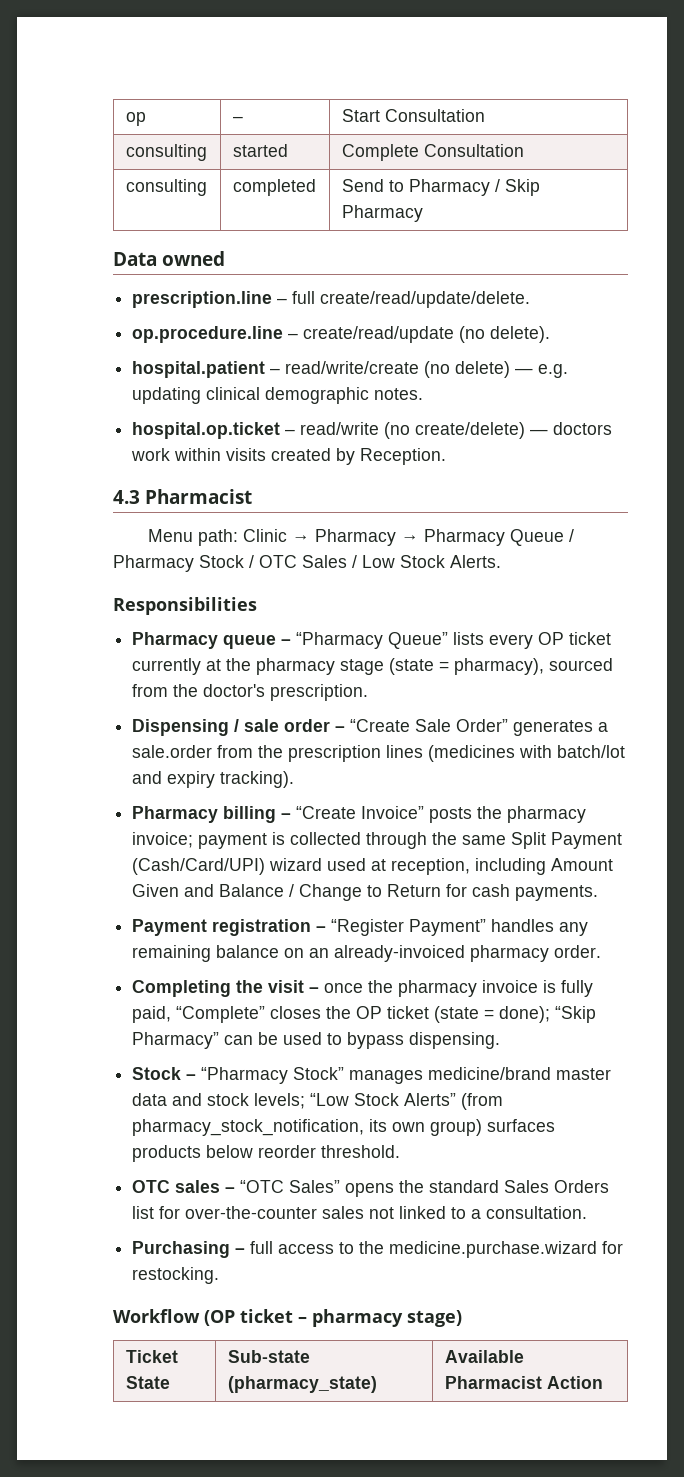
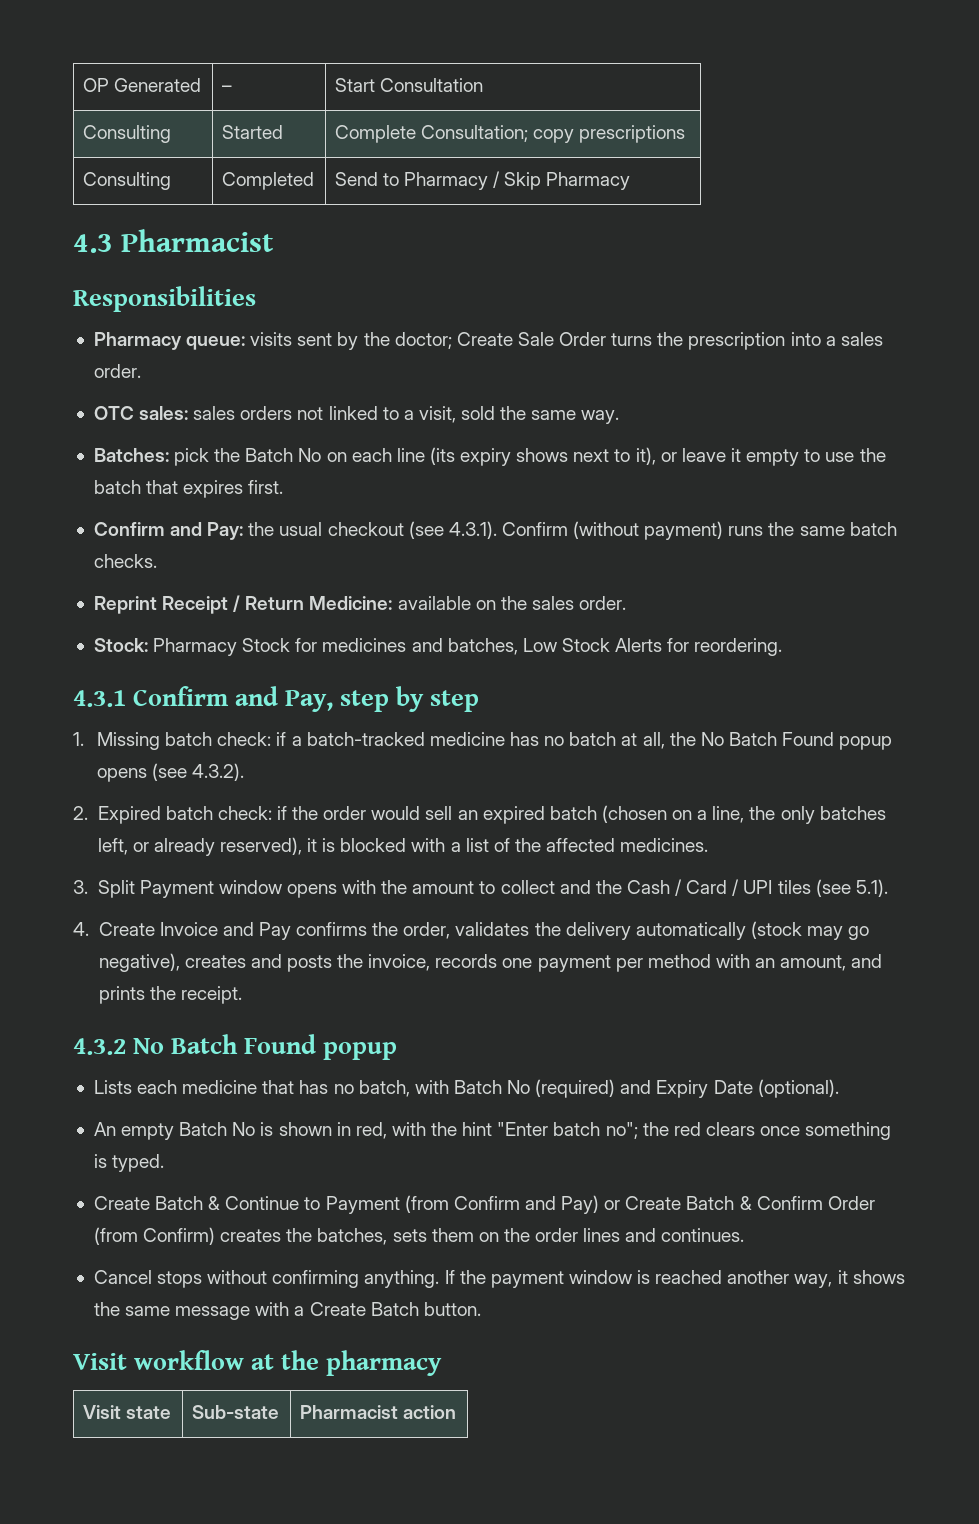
[125,112,146,126] op -> [82,78,201,92] OP Generated
[125,144,207,161] [232,144,288,157] consulting | started -> [82,125,171,143] [221,125,283,139] Consulting | Started
[423,144,524,157] [125,179,207,196] [232,179,316,196] Consultation // consulting | completed -> [420,125,685,143] [82,172,171,190] [221,172,314,190] Consultation; copy prescriptions // Consulting | Completed
[113,251,226,266] [132,291,531,308] [132,326,551,343] [132,361,569,378] [132,387,424,404] [132,422,613,439] [131,448,447,465] [113,489,253,504] [148,529,575,546] [113,555,501,572] [113,597,257,615] [132,632,612,649] [132,658,614,675] [132,684,369,701] [132,719,609,736] [132,745,626,762] [132,771,295,788] [132,806,587,823] [132,832,623,849] [132,858,614,875] [132,884,599,901] [132,919,589,936] [132,945,602,962] [132,980,594,997] [132,1006,597,1023] [132,1032,501,1049] [132,1067,612,1084] [132,1093,504,1110] [132,1119,556,1136] [132,1145,401,1162] [132,1180,610,1197] [132,1206,588,1219] [132,1241,624,1258] [132,1267,220,1284] [113,1309,462,1327] [125,1350,178,1363] [125,1376,170,1389] [227,1350,310,1363] [227,1376,377,1393] [444,1350,524,1363] [444,1376,603,1389] Data owned // prescription.line – full create/read/update/delete. // op.procedure.line – create/read/update (no delete). // hospital.patient – read/write/create (no delete) — e.g. updating clinical demographic notes. // hospital.op.ticket – read/write (no create/delete) — doctors work within visits created by Reception. // 4.3 Pharmacist // Menu path: Clinic → Pharmacy → Pharmacy Queue / Pharmacy Stock / OTC Sales / Low Stock Alerts. // Responsibilities // Pharmacy queue – “Pharmacy Queue” lists every OP ticket currently at the pharmacy stage (state = pharmacy), sourced from the doctor's prescription. // Dispensing / sale order – “Create Sale Order” generates a sale.order from the prescription lines (medicines with batch/lot and expiry tracking). // Pharmacy billing – “Create Invoice” posts the pharmacy invoice; payment is collected through the same Split Payment (Cash/Card/UPI) wizard used at reception, including Amount Given and Balance / Change to Return for cash payments. // Payment registration – “Register Payment” handles any remaining balance on an already-invoiced pharmacy order. // Completing the visit – once the pharmacy invoice is fully paid, “Complete” closes the OP ticket (state = done); “Skip Pharmacy” can be used to bypass dispensing. // Stock – “Pharmacy Stock” manages medicine/brand master data and stock levels; “Low Stock Alerts” (from pharmacy_stock_notification, its own group) surfaces products below reorder threshold. // OTC sales – “OTC Sales” opens the standard Sales Orders list for over-the-counter sales not linked to a consultation. // Purchasing – full access to the medicine.purchase.wizard for restocking. // Workflow (OP ticket – pharmacy stage) // Ticket State | Sub-state (pharmacy_state) | Available Pharmacist Action -> [73,229,275,253] [73,286,256,312] [93,332,883,350] [93,364,141,378] [93,406,620,424] [93,447,886,466] [93,480,284,498] [93,521,897,540] [93,554,157,568] [93,595,627,614] [93,638,783,656] [73,686,480,712] [73,732,893,750] [97,763,245,782] [73,805,886,824] [97,837,709,856] [73,879,888,898] [73,921,870,940] [98,953,883,972] [98,986,242,1004] [73,1034,398,1060] [93,1079,839,1098] [93,1122,892,1140] [93,1154,165,1172] [93,1195,875,1214] [93,1227,745,1245] [93,1270,905,1288] [93,1302,481,1320] [73,1350,443,1376] [82,1405,171,1419] [191,1405,279,1419] [299,1405,456,1419] 4.3 Pharmacist // Responsibilities // Pharmacy queue: visits sent by the doctor; Create Sale Order turns the prescription into a sales order. // OTC sales: sales orders not linked to a visit, sold the same way. // Batches: pick the Batch No on each line (its expiry shows next to it), or leave it empty to use the batch that expires first. // Confirm and Pay: the usual checkout (see 4.3.1). Confirm (without payment) runs the same batch checks. // Reprint Receipt / Return Medicine: available on the sales order. // Stock: Pharmacy Stock for medicines and batches, Low Stock Alerts for reordering. // 4.3.1 Confirm and Pay, step by step // 1. Missing batch check: if a batch-tracked medicine has no batch at all, the No Batch Found popup opens (see 4.3.2). // 2. Expired batch check: if the order would sell an expired batch (chosen on a line, the only batches left, or already reserved), it is blocked with a list of the affected medicines. // 3. Split Payment window opens with the amount to collect and the Cash / Card / UPI tiles (see 5.1). // 4. Create Invoice and Pay confirms the order, validates the delivery automatically (stock may go negative), creates and posts the invoice, records one payment per method with an amount, and prints the receipt. // 4.3.2 No Batch Found popup // Lists each medicine that has no batch, with Batch No (required) and Expiry Date (optional). // An empty Batch No is shown in red, with the hint "Enter batch no"; the red clears once something is typed. // Create Batch & Continue to Payment (from Confirm and Pay) or Create Batch & Confirm Order (from Confirm) creates the batches, sets them on the order lines and continues. // Cancel stops without confirming anything. If the payment window is reached another way, it shows the same message with a Create Batch button. // Visit workflow at the pharmacy // Visit state | Sub-state | Pharmacist action

